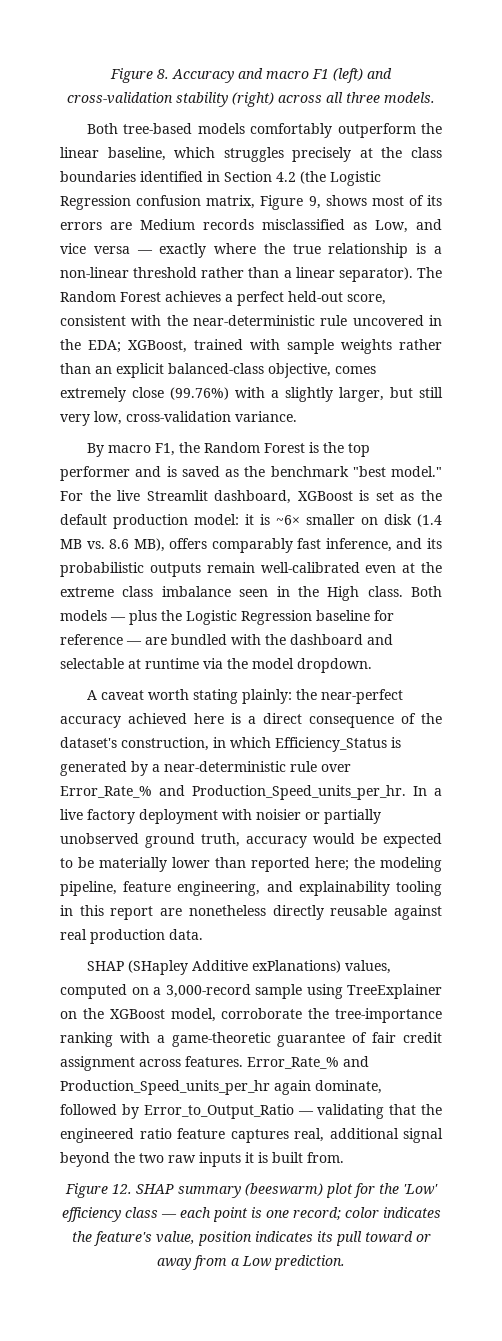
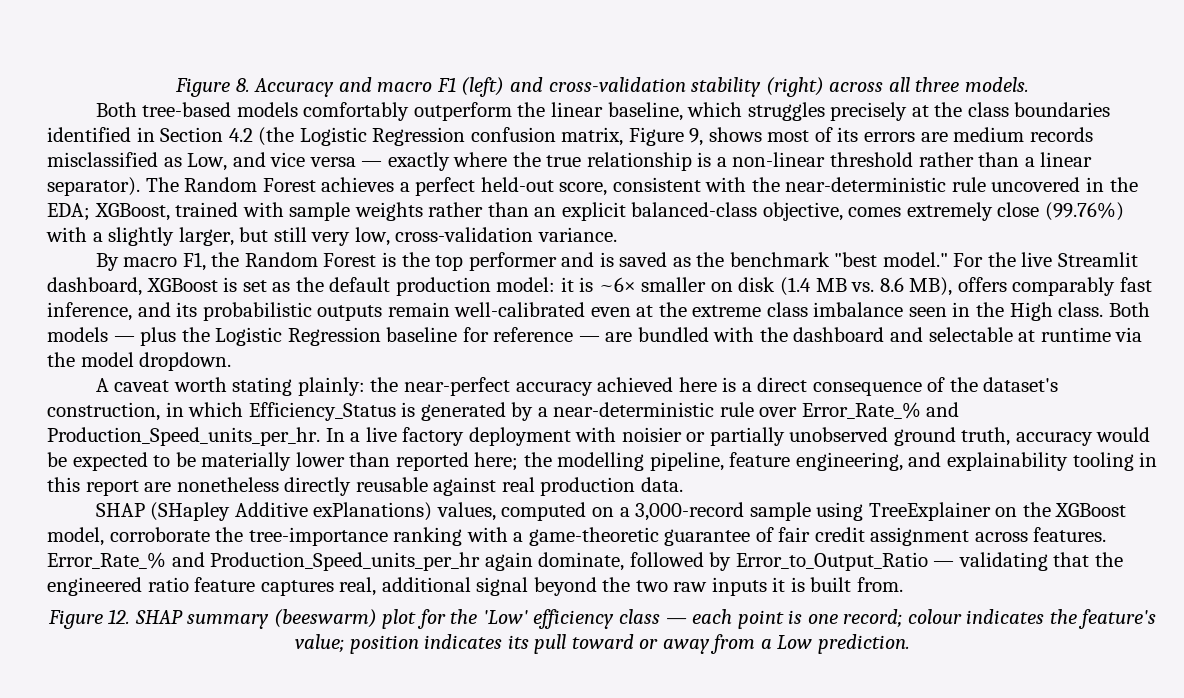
[140,219,195,230] Medium -> [953,127,1025,142] medium
[380,857,442,872] modeling -> [557,452,645,471] modelling
[344,1207,379,1218] color -> [907,609,962,624] colour
[155,1231,195,1245] value, -> [295,634,345,653] value;

